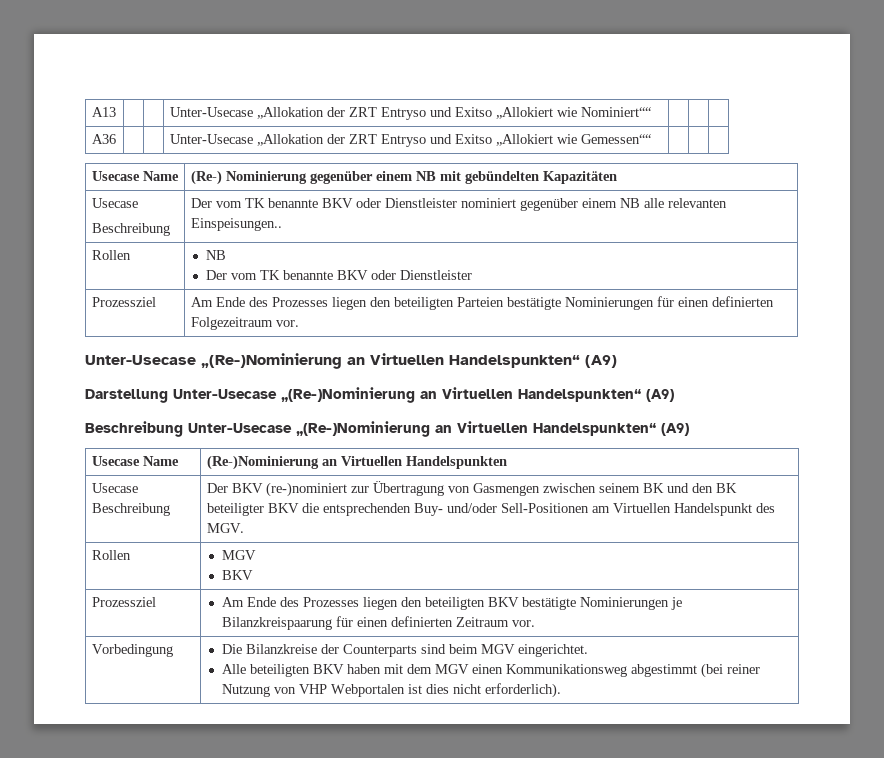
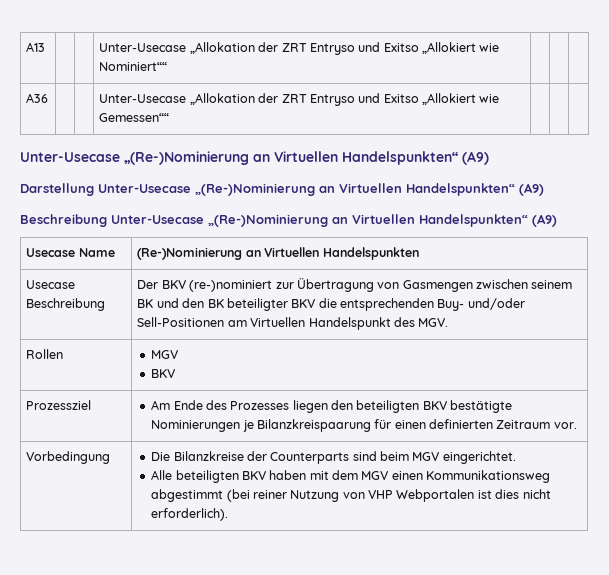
[91,171,179,181] [190,170,617,185] [91,198,138,208] [91,223,170,236] [190,198,727,211] [190,218,282,231] [91,250,131,260] [206,250,227,260] [206,270,473,280] [91,297,156,307] [190,296,774,310] [190,317,299,330] // Usecase Name | (Re-) Nominierung gegenüber einem NB mit gebündelten Kapazitäten // Usecase // Beschreibung | Der vom TK benannte BKV oder Dienstleister nominiert gegenüber einem NB alle relevanten Einspeisungen.. // Rollen | NB // Der vom TK benannte BKV oder Dienstleister // Prozessziel | Am Ende des Prozesses liegen den beteiligten Parteien bestätigte Nominierungen für einen definierten Folgezeitraum vor. -> (170, 117) none

